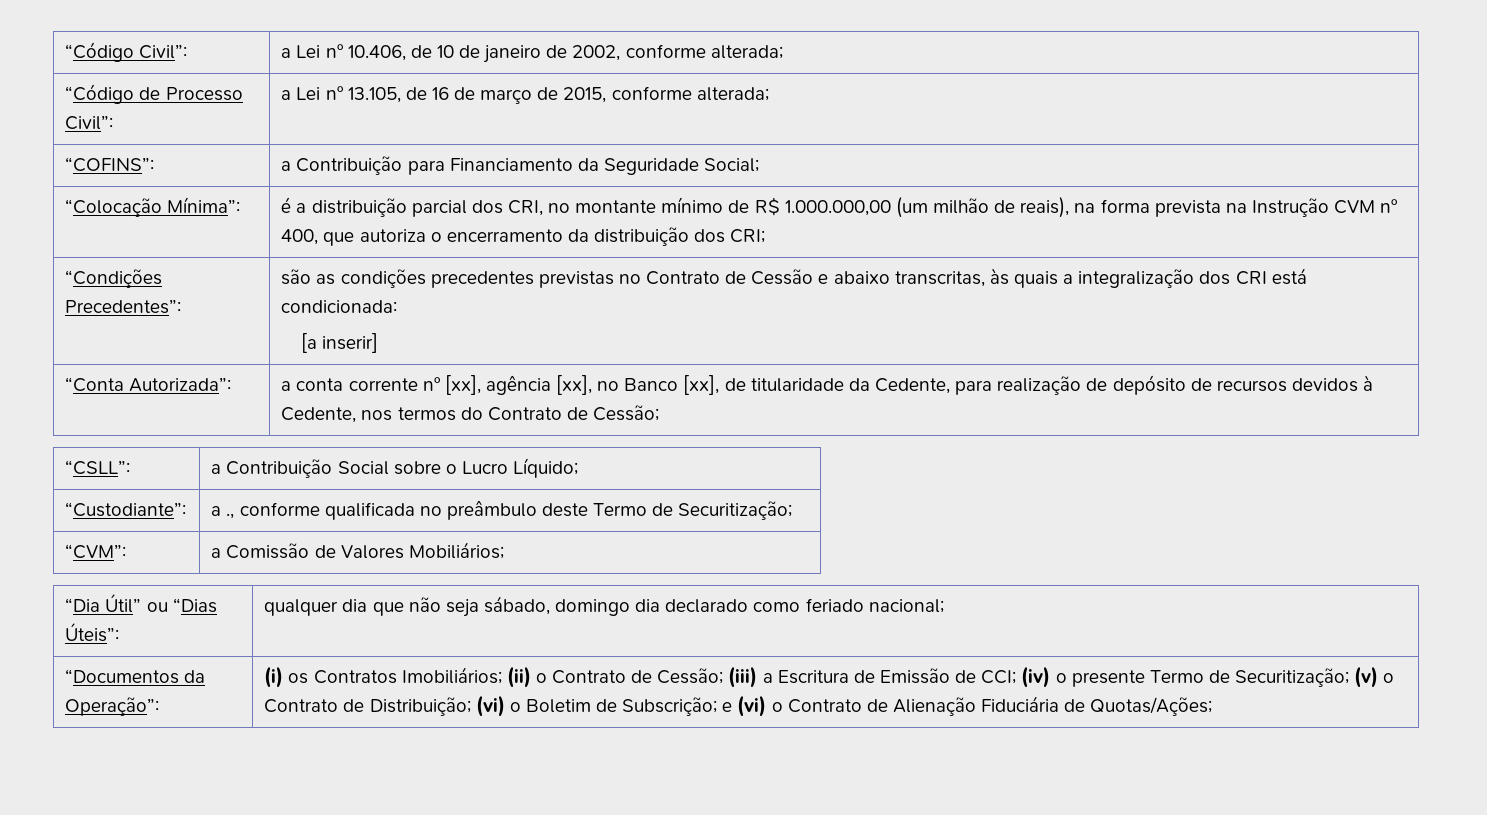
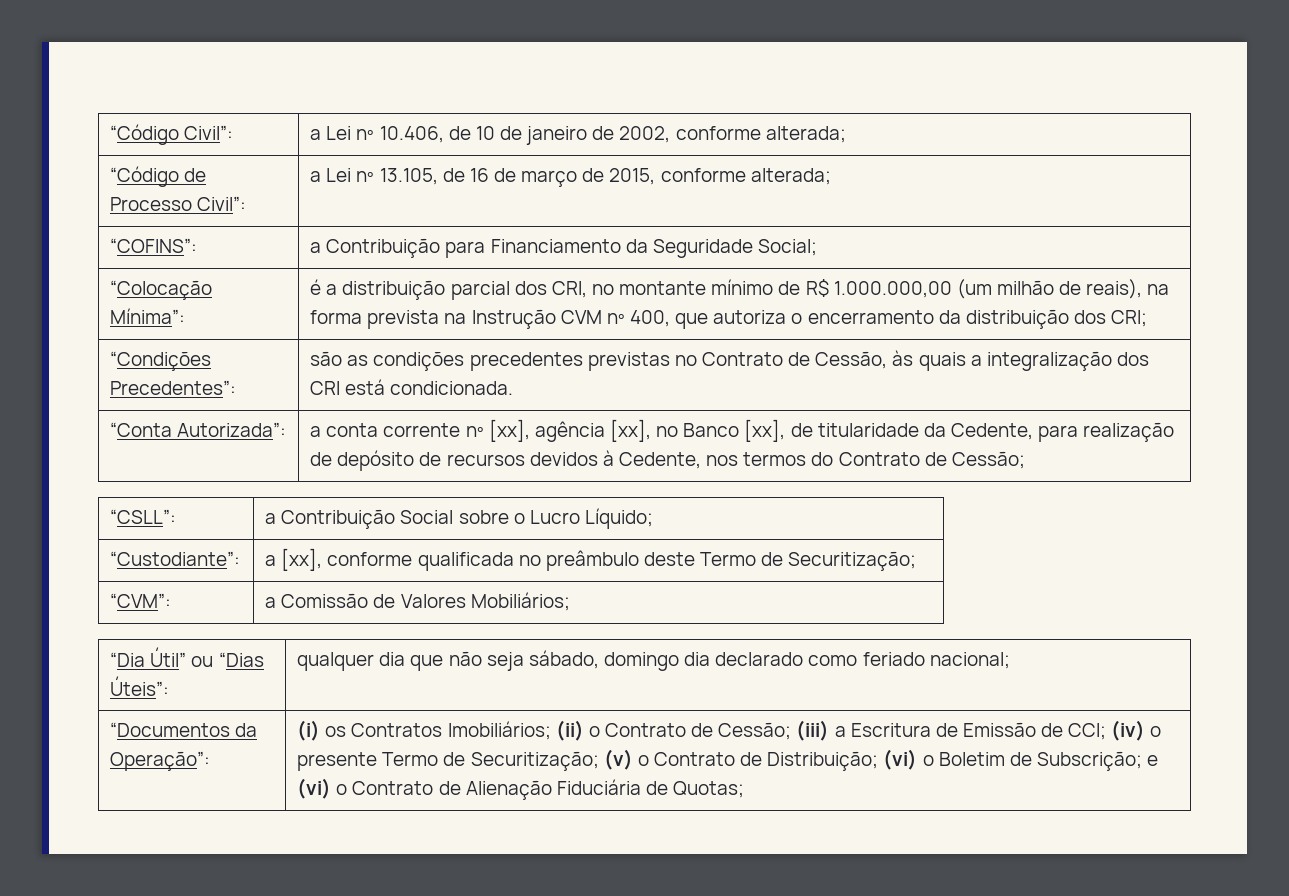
[751,269,985,287] Cessão e abaixo transcritas, -> [815,351,888,369] Cessão,
[281,300,398,313] [301,333,379,353] condicionada: // [a inserir] -> [390,381,514,395] condicionada.
[226,513,235,519] ., -> [281,548,323,571] [xx],
[1090,697,1213,716] Quotas/Ações; -> [673,781,745,798] Quotas;

